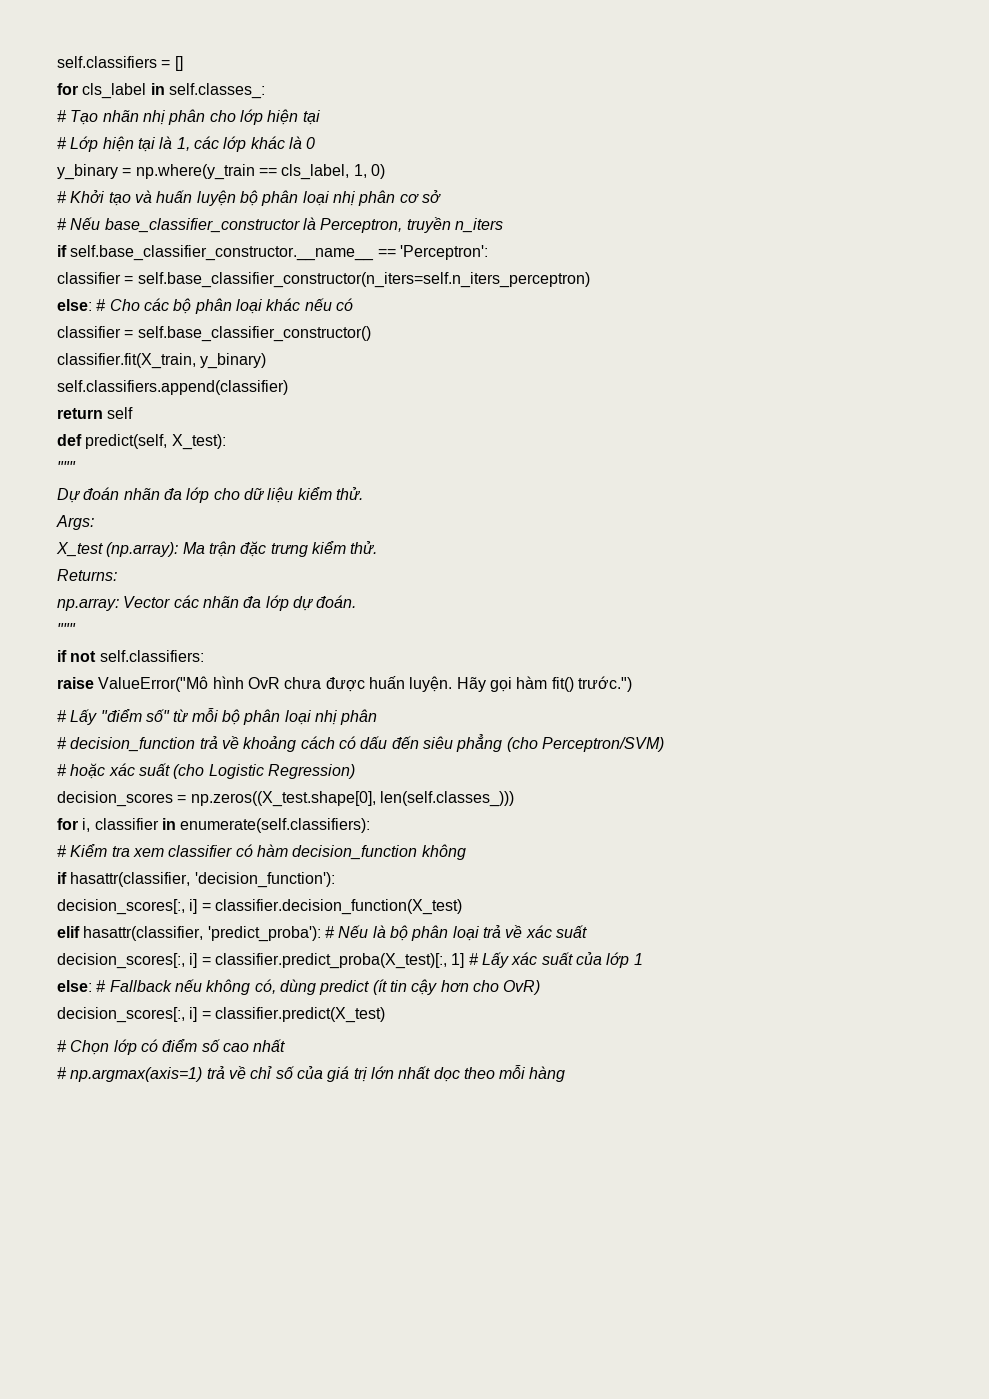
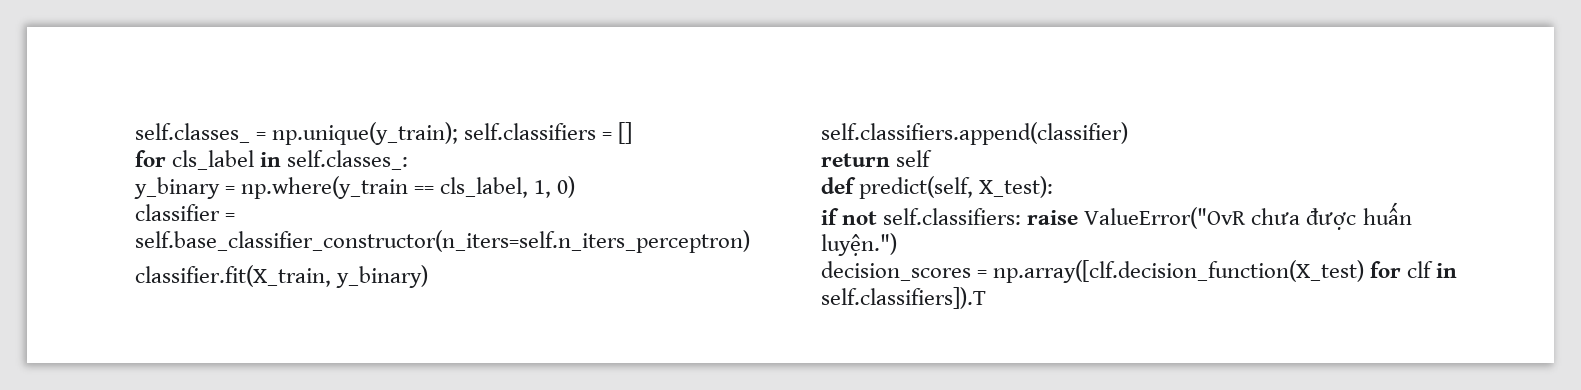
(57, 62) none -> [135,122,459,145] self.classes_ = np.unique(y_train);
[57,109,320,125] [57,136,316,152] // # Tạo nhãn nhị phân cho lớp hiện tại // # Lớp hiện tại là 1, các lớp khác là 0 -> (409, 160) none
[57,190,441,206] [57,217,503,233] [57,245,488,261] [57,272,590,288] [57,298,353,314] [57,326,371,342] # Khởi tạo và huấn luyện bộ phân loại nhị phân cơ sở // # Nếu base_classifier_constructor là Perceptron, truyền n_iters // if self.base_classifier_constructor.__name__ == 'Perceptron': // classifier = self.base_classifier_constructor(n_iters=self.n_iters_perceptron) // else: # Cho các bộ phân loại khác nếu có // classifier = self.base_classifier_constructor() -> [135,204,236,221] [135,230,750,253] classifier = self.base_classifier_constructor(n_iters=self.n_iters_perceptron)
[57,461,76,473] [57,487,363,503] [56,515,94,530] [56,541,378,557] [57,569,117,581] [57,595,357,611] [57,623,76,635] [57,650,204,662] [57,676,632,692] [57,708,378,725] [57,734,664,752] [57,763,355,779] [57,791,514,807] [57,818,371,833] [57,844,466,860] [57,872,335,888] [57,899,462,915] [57,925,587,942] [57,952,643,969] [57,979,541,995] [57,1007,385,1023] [57,1039,286,1055] [57,1065,566,1082] """ // Dự đoán nhãn đa lớp cho dữ liệu kiểm thử. // Args: // X_test (np.array): Ma trận đặc trưng kiểm thử. // Returns: // np.array: Vector các nhãn đa lớp dự đoán. // """ // if not self.classifiers: // raise ValueError("Mô hình OvR chưa được huấn luyện. Hãy gọi hàm fit() trước.") // # Lấy "điểm số" từ mỗi bộ phân loại nhị phân // # decision_function trả về khoảng cách có dấu đến siêu phẳng (cho Perceptron/SVM) // # hoặc xác suất (cho Logistic Regression) // decision_scores = np.zeros((X_test.shape[0], len(self.classes_))) // for i, classifier in enumerate(self.classifiers): // # Kiểm tra xem classifier có hàm decision_function không // if hasattr(classifier, 'decision_function'): // decision_scores[:, i] = classifier.decision_function(X_test) // elif hasattr(classifier, 'predict_proba'): # Nếu là bộ phân loại trả về xác suất // decision_scores[:, i] = classifier.predict_proba(X_test)[:, 1] # Lấy xác suất của lớp 1 // else: # Fallback nếu không có, dùng predict (ít tin cậy hơn cho OvR) // decision_scores[:, i] = classifier.predict(X_test) // # Chọn lớp có điểm số cao nhất // # np.argmax(axis=1) trả về chỉ số của giá trị lớn nhất dọc theo mỗi hàng -> [821,202,1412,230] [821,233,897,256] [821,260,1458,283] [821,287,986,309] if not self.classifiers: raise ValueError("OvR chưa được huấn luyện.") // decision_scores = np.array([clf.decision_function(X_test) for clf in self.classifiers]).T

